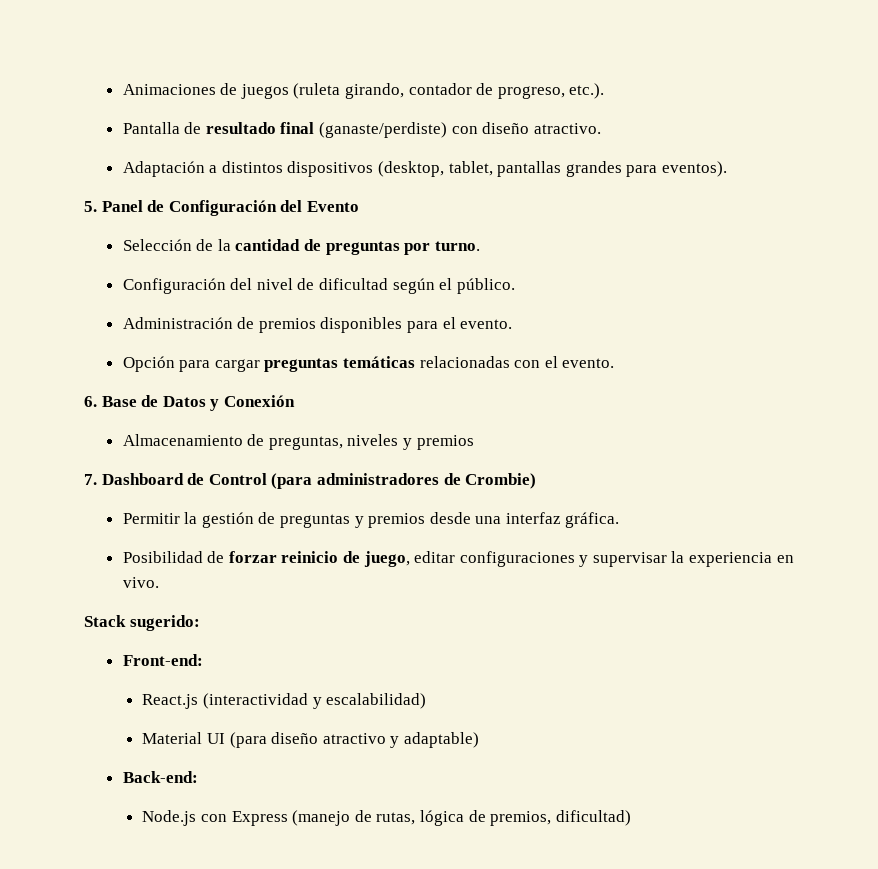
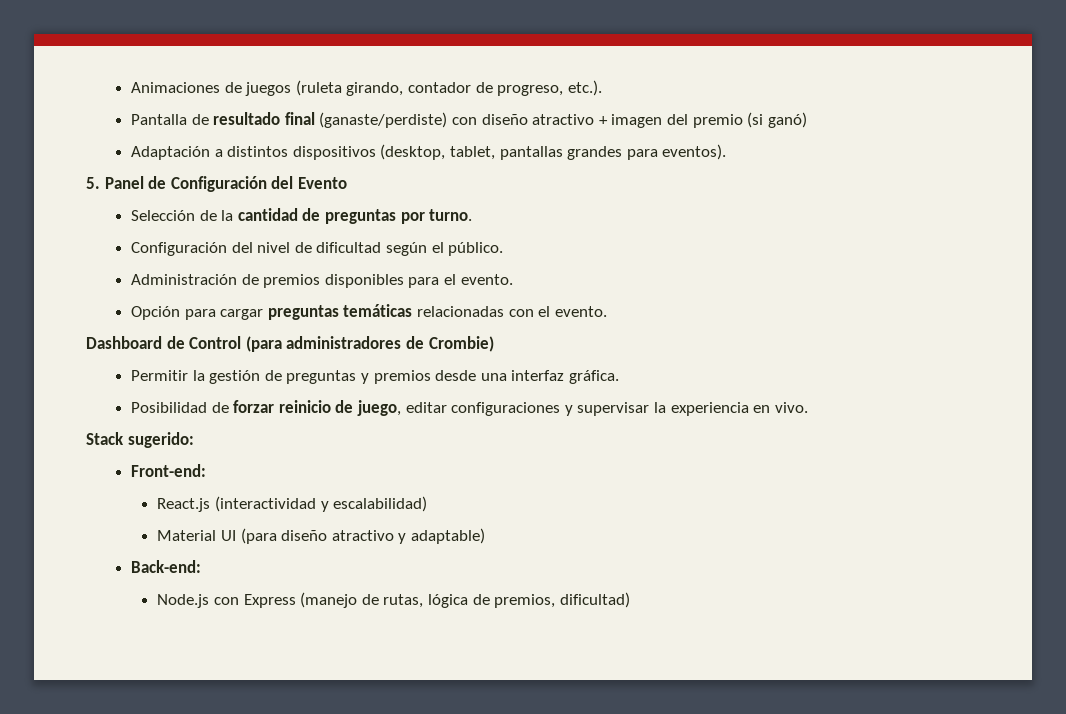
[533,123,601,134] atractivo. -> [532,112,807,128] atractivo + imagen del premio (si ganó)
[84,395,295,411] [122,434,474,450] [84,474,97,485] 6. Base de Datos y Conexión // Almacenamiento de preguntas, niveles y premios // 7. -> (607, 311) none

